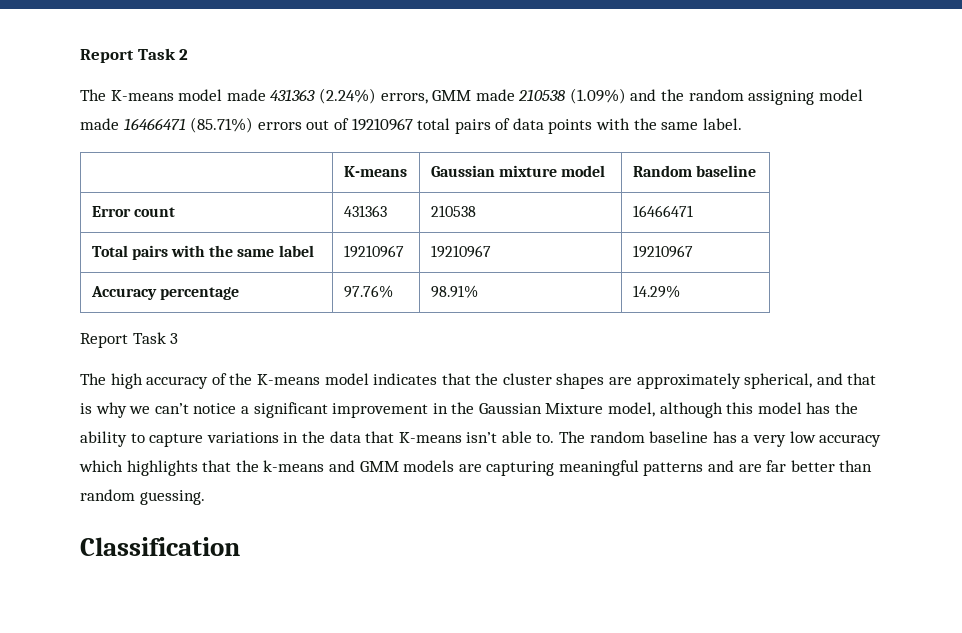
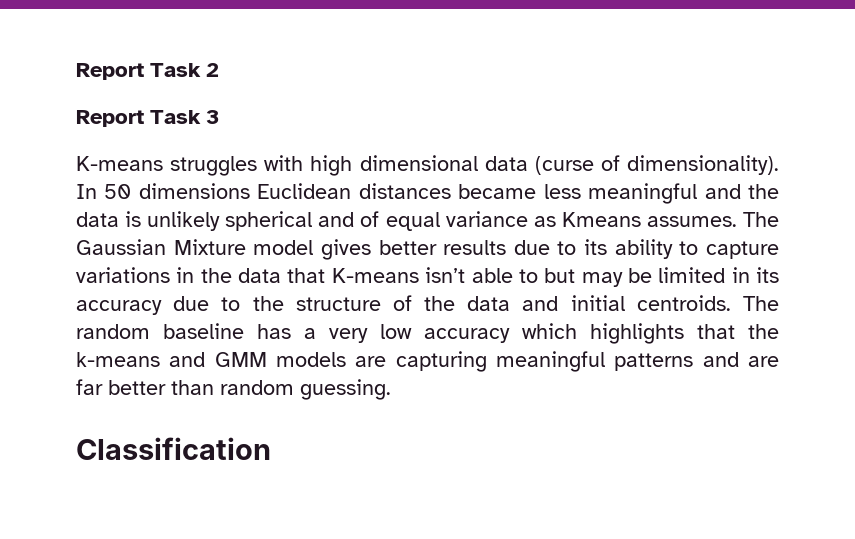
[80,88,863,105] [80,117,742,134] [343,166,407,177] [430,165,606,177] [632,165,756,177] [91,206,175,217] [343,205,387,217] [430,205,476,217] [632,205,693,217] [91,245,314,260] [343,245,404,258] [430,245,491,258] [632,245,693,258] [90,286,239,300] [343,285,393,298] [430,285,478,298] [632,285,680,298] [80,332,179,348] [80,373,877,389] [80,402,859,418] The K-means model made 431363 (2.24%) errors, GMM made 210538 (1.09%) and the random assigning model made 16466471 (85.71%) errors out of 19210967 total pairs of data points with the same label. // | K-means | Gaussian mixture model | Random baseline // Error count | 431363 | 210538 | 16466471 // Total pairs with the same label | 19210967 | 19210967 | 19210967 // Accuracy percentage | 97.76% | 98.91% | 14.29% // Report Task 3 // The high accuracy of the K-means model indicates that the cluster shapes are approximately spherical, and that is why we can’t notice a significant improvement in the Gaussian Mixture model, although this model has the -> [76,110,219,127] [76,155,779,176] [76,183,780,204] [76,211,779,231] [76,239,608,260] Report Task 3 // K-means struggles with high dimensional data (curse of dimensionality). In 50 dimensions Euclidean distances became less meaningful and the data is unlikely spherical and of equal variance as Kmeans assumes. The Gaussian Mixture model gives better results due to its
[536,433,555,443] to. -> [518,267,779,287] [76,295,731,315] to but may be limited in its accuracy due to the structure of the data and initial centroids.

